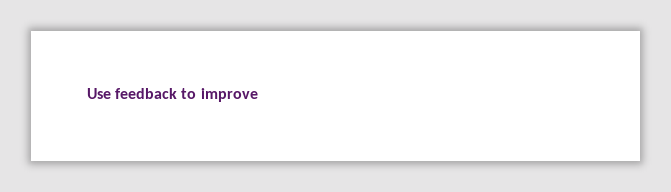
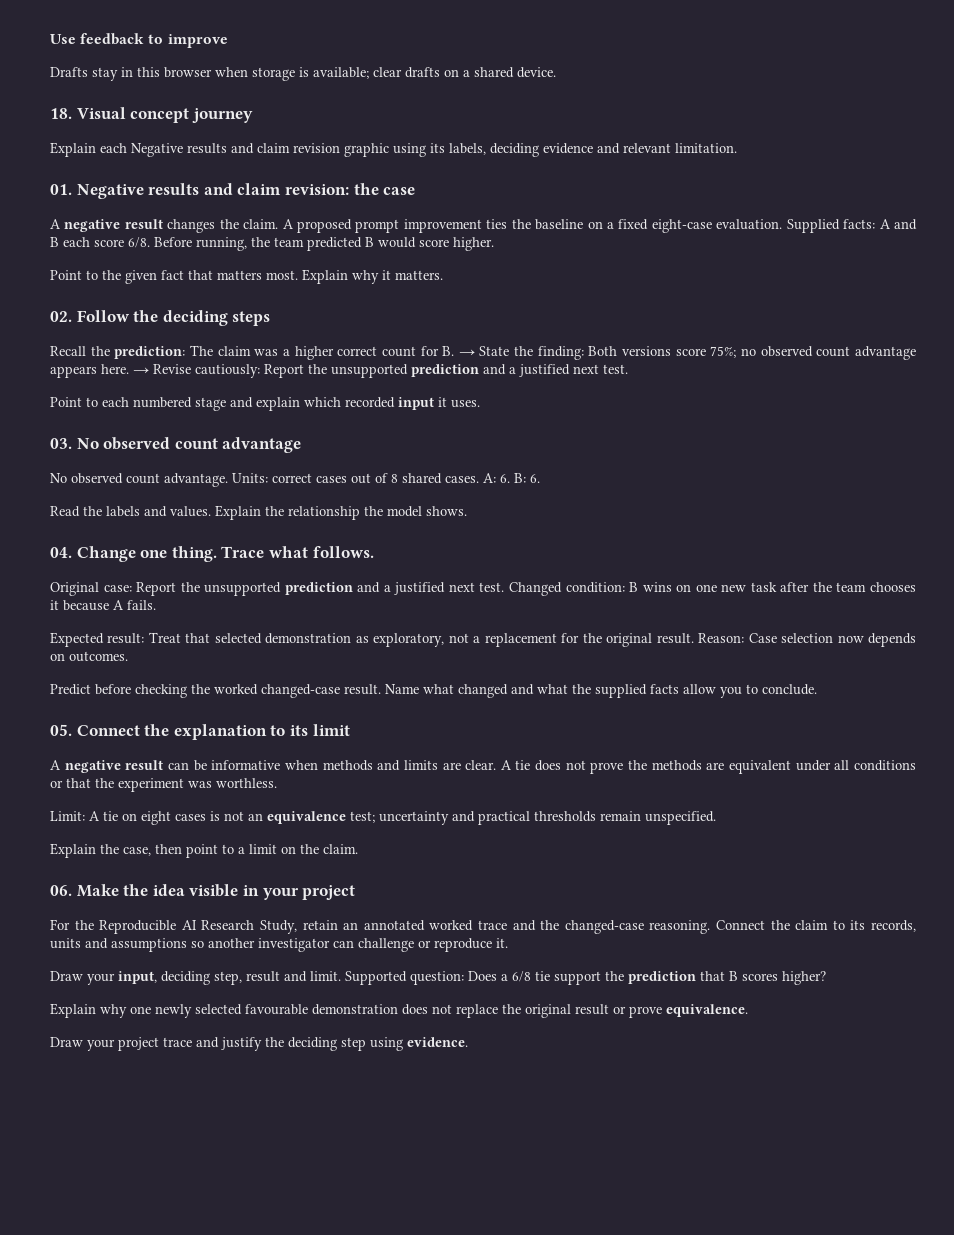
(258, 95) none -> [50,67,556,81] [50,107,253,123] [50,142,737,157] [50,183,416,199] [50,219,918,233] [50,237,494,251] [50,269,443,284] [50,310,271,326] [50,345,917,360] [50,364,628,378] [50,397,480,411] [50,437,302,453] [50,473,540,487] [50,505,467,520] [50,546,374,562] [50,582,916,596] [50,600,156,611] [50,632,917,647] [50,651,128,662] [50,684,817,698] [50,724,350,740] [50,760,917,774] [50,778,277,792] [50,811,716,825] [50,843,358,858] [50,884,356,900] [50,919,917,934] [50,938,508,952] [50,971,826,985] [50,1003,748,1018] [50,1037,468,1051] // Drafts stay in this browser when storage is available; clear drafts on a shared device. // 18. Visual concept journey // Explain each Negative results and claim revision graphic using its labels, deciding evidence and relevant limitation. // 01. Negative results and claim revision: the case // A negative result changes the claim. A proposed prompt improvement ties the baseline on a fixed eight-case evaluation. Supplied facts: A and B each score 6/8. Before running, the team predicted B would score higher. // Point to the given fact that matters most. Explain why it matters. // 02. Follow the deciding steps // Recall the prediction: The claim was a higher correct count for B. → State the finding: Both versions score 75%; no observed count advantage appears here. → Revise cautiously: Report the unsupported prediction and a justified next test. // Point to each numbered stage and explain which recorded input it uses. // 03. No observed count advantage // No observed count advantage. Units: correct cases out of 8 shared cases. A: 6. B: 6. // Read the labels and values. Explain the relationship the model shows. // 04. Change one thing. Trace what follows. // Original case: Report the unsupported prediction and a justified next test. Changed condition: B wins on one new task after the team chooses it because A fails. // Expected result: Treat that selected demonstration as exploratory, not a replacement for the original result. Reason: Case selection now depends on outcomes. // Predict before checking the worked changed-case result. Name what changed and what the supplied facts allow you to conclude. // 05. Connect the explanation to its limit // A negative result can be informative when methods and limits are clear. A tie does not prove the methods are equivalent under all conditions or that the experiment was worthless. // Limit: A tie on eight cases is not an equivalence test; uncertainty and practical thresholds remain unspecified. // Explain the case, then point to a limit on the claim. // 06. Make the idea visible in your project // For the Reproducible AI Research Study, retain an annotated worked trace and the changed-case reasoning. Connect the claim to its records, units and assumptions so another investigator can challenge or reproduce it. // Draw your input, deciding step, result and limit. Supported question: Does a 6/8 tie support the prediction that B scores higher? // Explain why one newly selected favourable demonstration does not replace the original result or prove equivalence. // Draw your project trace and justify the deciding step using evidence.

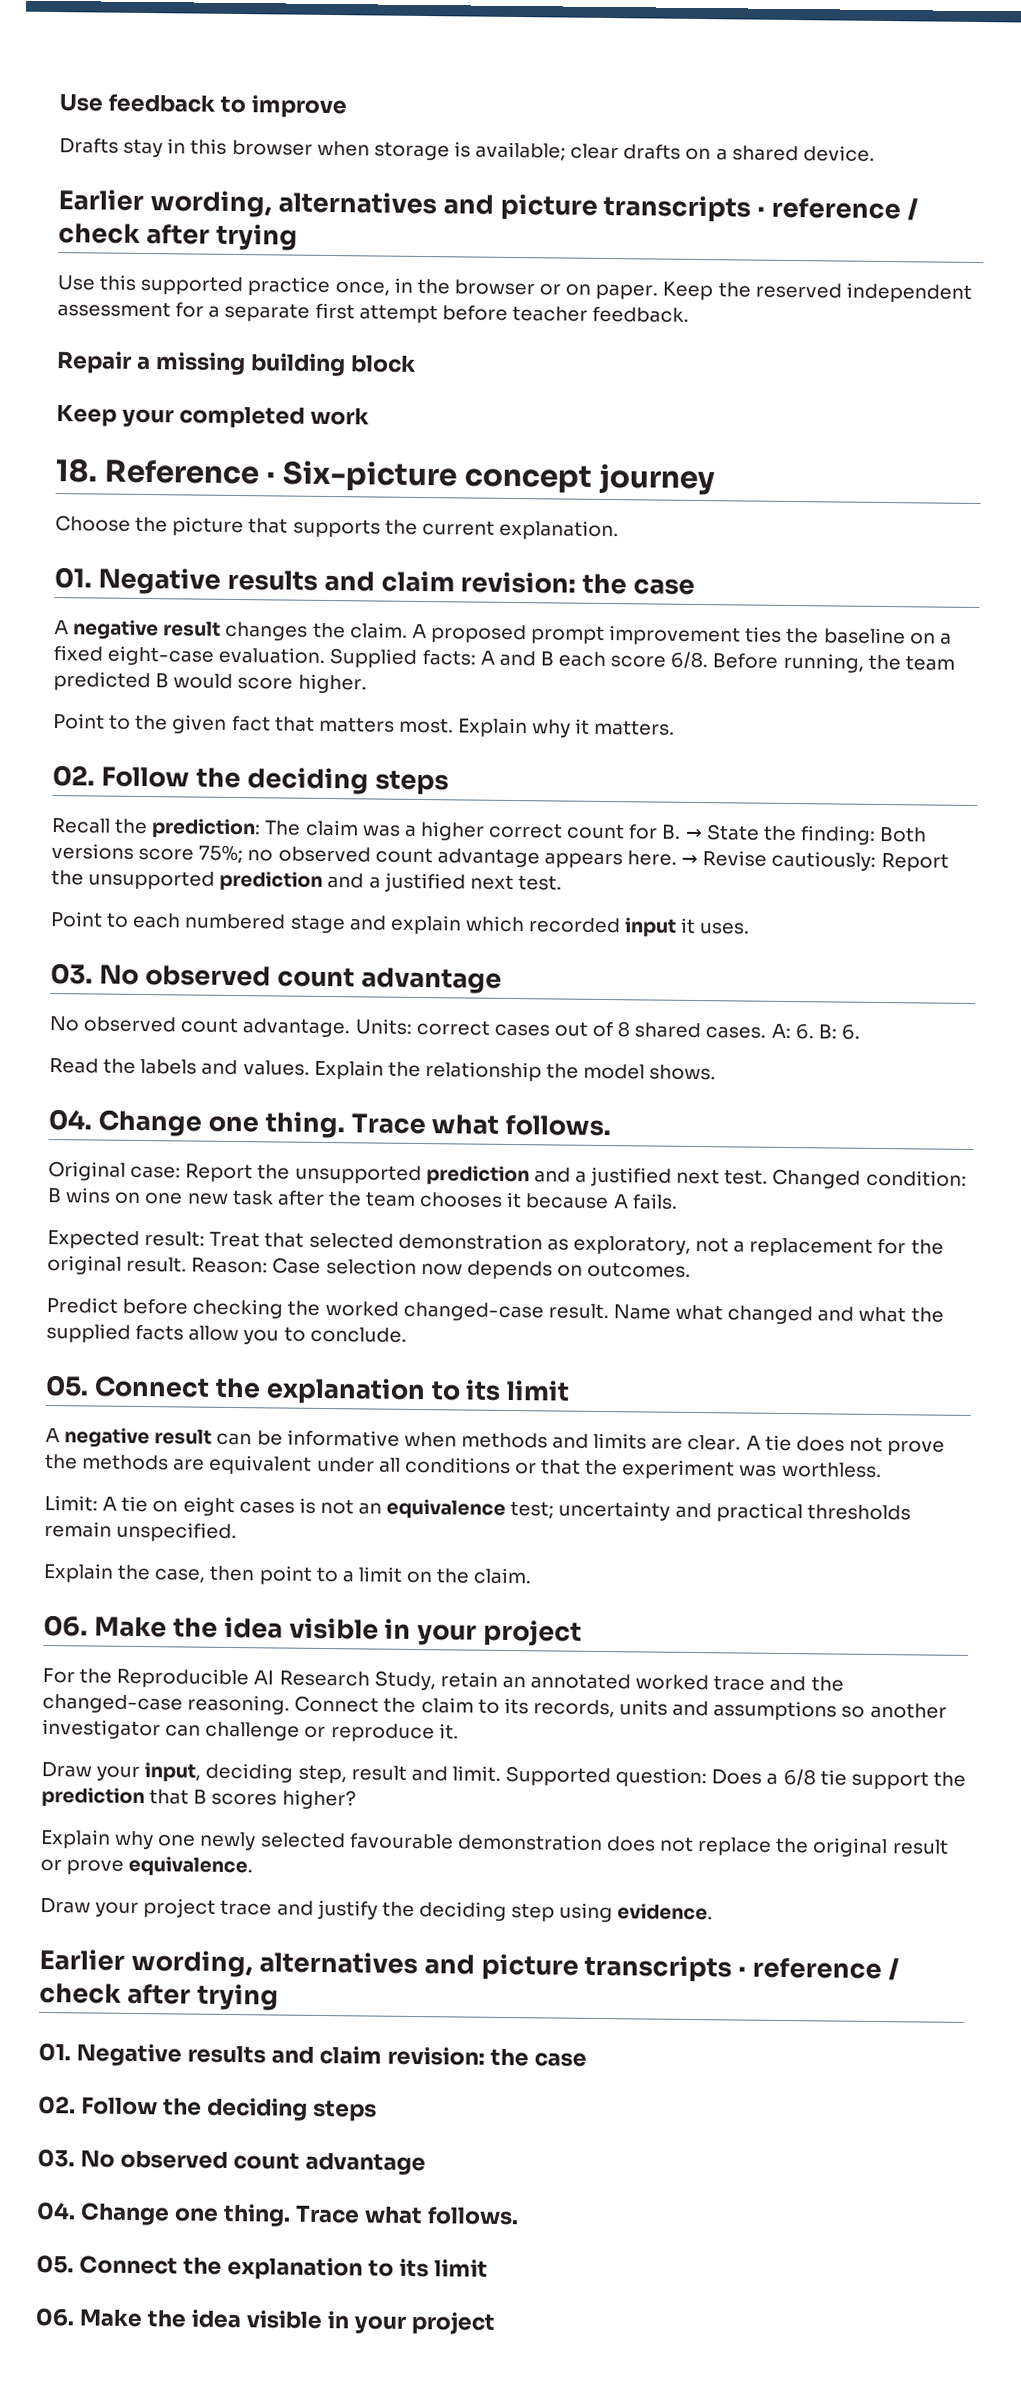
[50,107,253,123] [50,142,737,157] 18. Visual concept journey // Explain each Negative results and claim revision graphic using its labels, deciding evidence and relevant limitation. -> [58,189,919,223] [58,223,298,251] [57,274,972,303] [57,301,690,324] [56,351,417,377] [56,404,370,429] [55,458,715,496] [55,515,619,541] Earlier wording, alternatives and picture transcripts · reference / check after trying // Use this supported practice once, in the browser or on paper. Keep the reserved independent assessment for a separate first attempt before teacher feedback. // Repair a missing building block // Keep your completed work // 18. Reference · Six-picture concept journey // Choose the picture that supports the current explanation.
(468, 1042) none -> [39,1948,900,1983] [39,1982,279,2011] [38,2042,587,2067] [38,2095,377,2122] [37,2148,426,2176] [36,2201,519,2227] [36,2254,488,2281] [35,2307,495,2335] // Earlier wording, alternatives and picture transcripts · reference / check after trying // 01. Negative results and claim revision: the case // 02. Follow the deciding steps // 03. No observed count advantage // 04. Change one thing. Trace what follows. // 05. Connect the explanation to its limit // 06. Make the idea visible in your project

